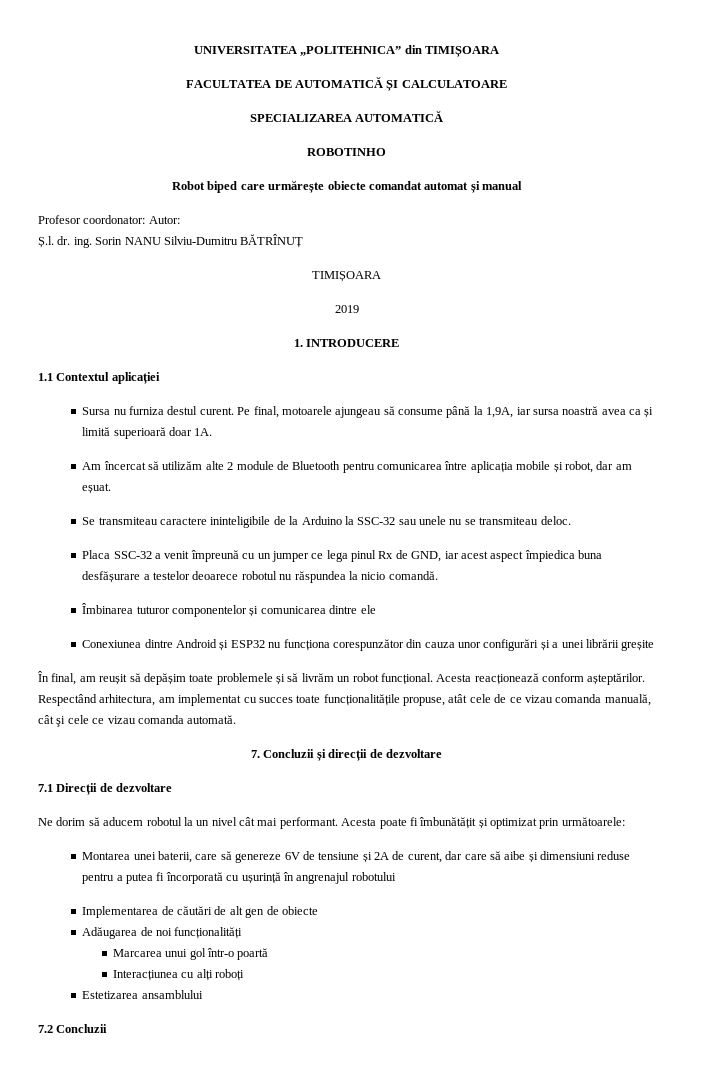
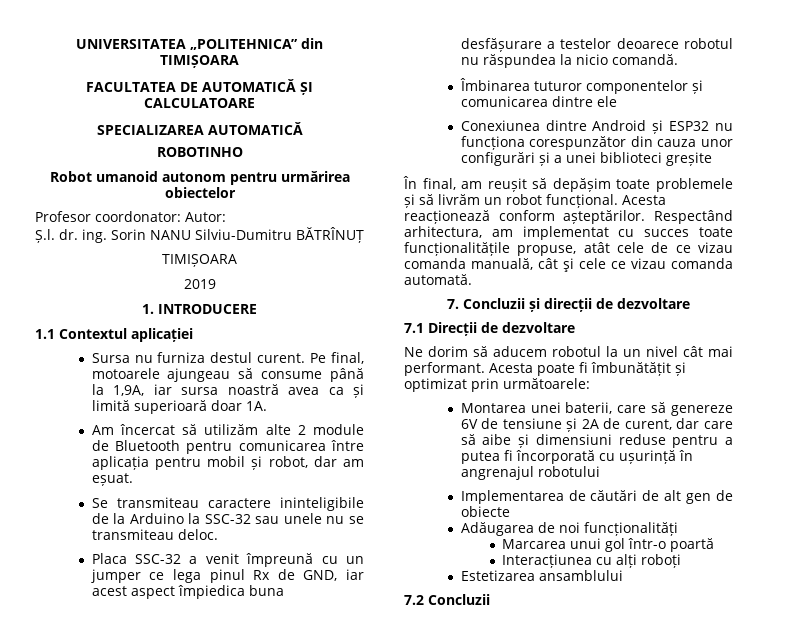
[207,180,522,193] biped care urmărește obiecte comandat automat și manual -> [95,171,350,185] [164,187,236,198] umanoid autonom pentru urmărirea obiectelor
[516,461,551,470] mobile -> [154,456,246,470] pentru mobil
[585,639,619,648] librării -> [599,152,662,163] biblioteci

